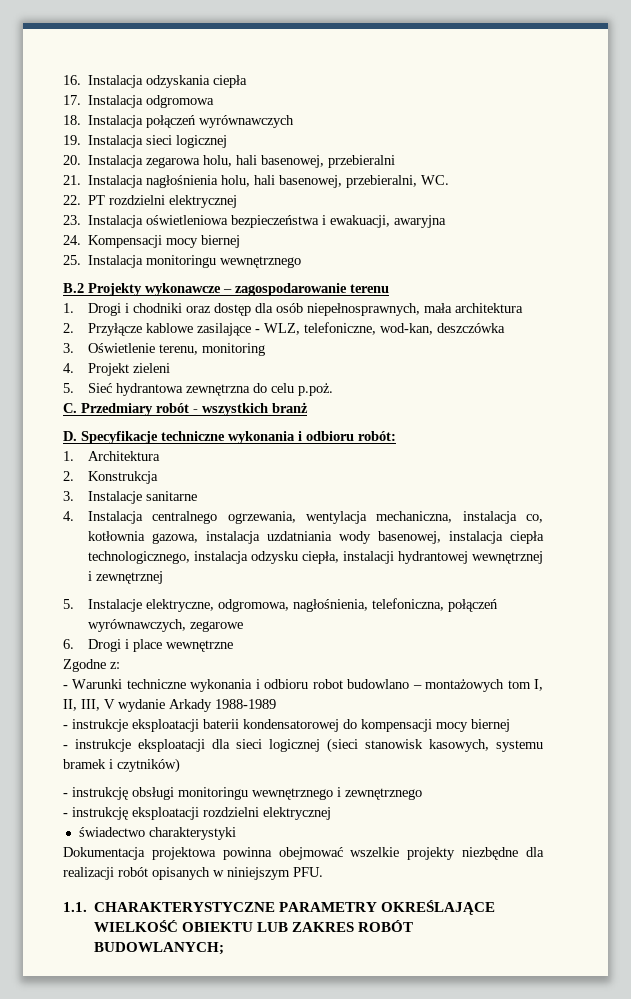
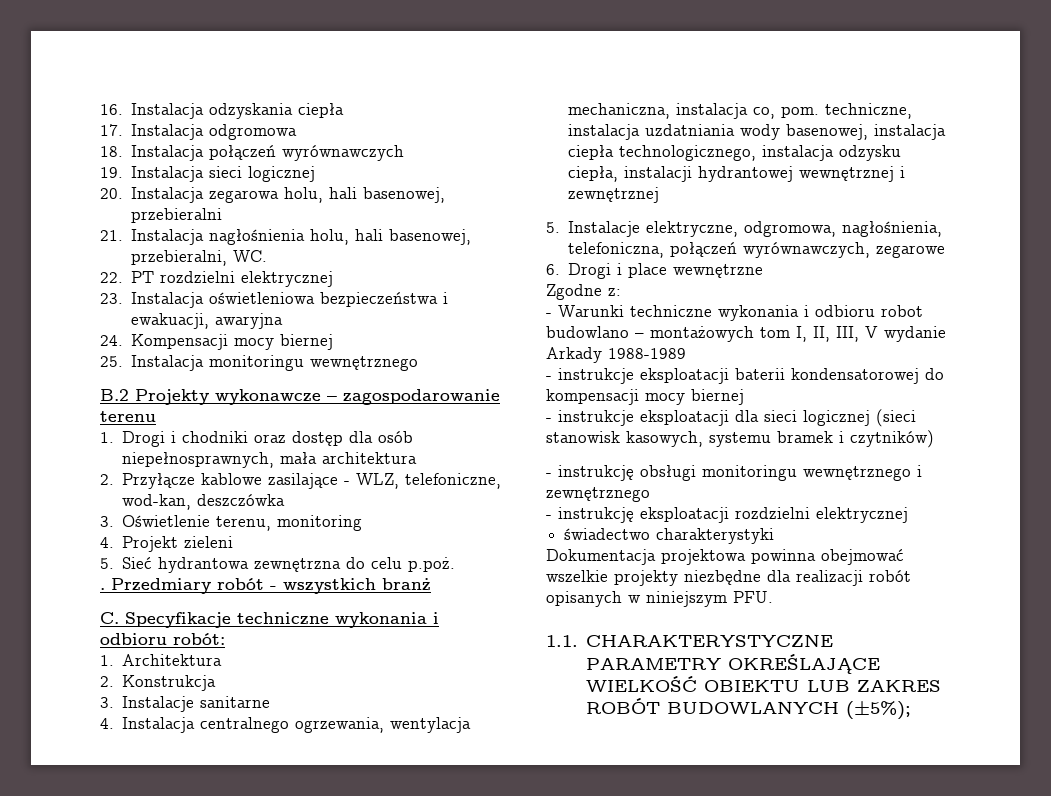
[63,403,77,413] C. -> [100,588,105,590] .
[63,431,77,441] D. -> [100,612,119,624] C.
[87,531,198,544] kotłownia gazowa, -> [781,103,913,119] pom. techniczne,
[94,942,225,955] BUDOWLANYCH; -> [667,701,912,720] BUDOWLANYCH (±5%);

